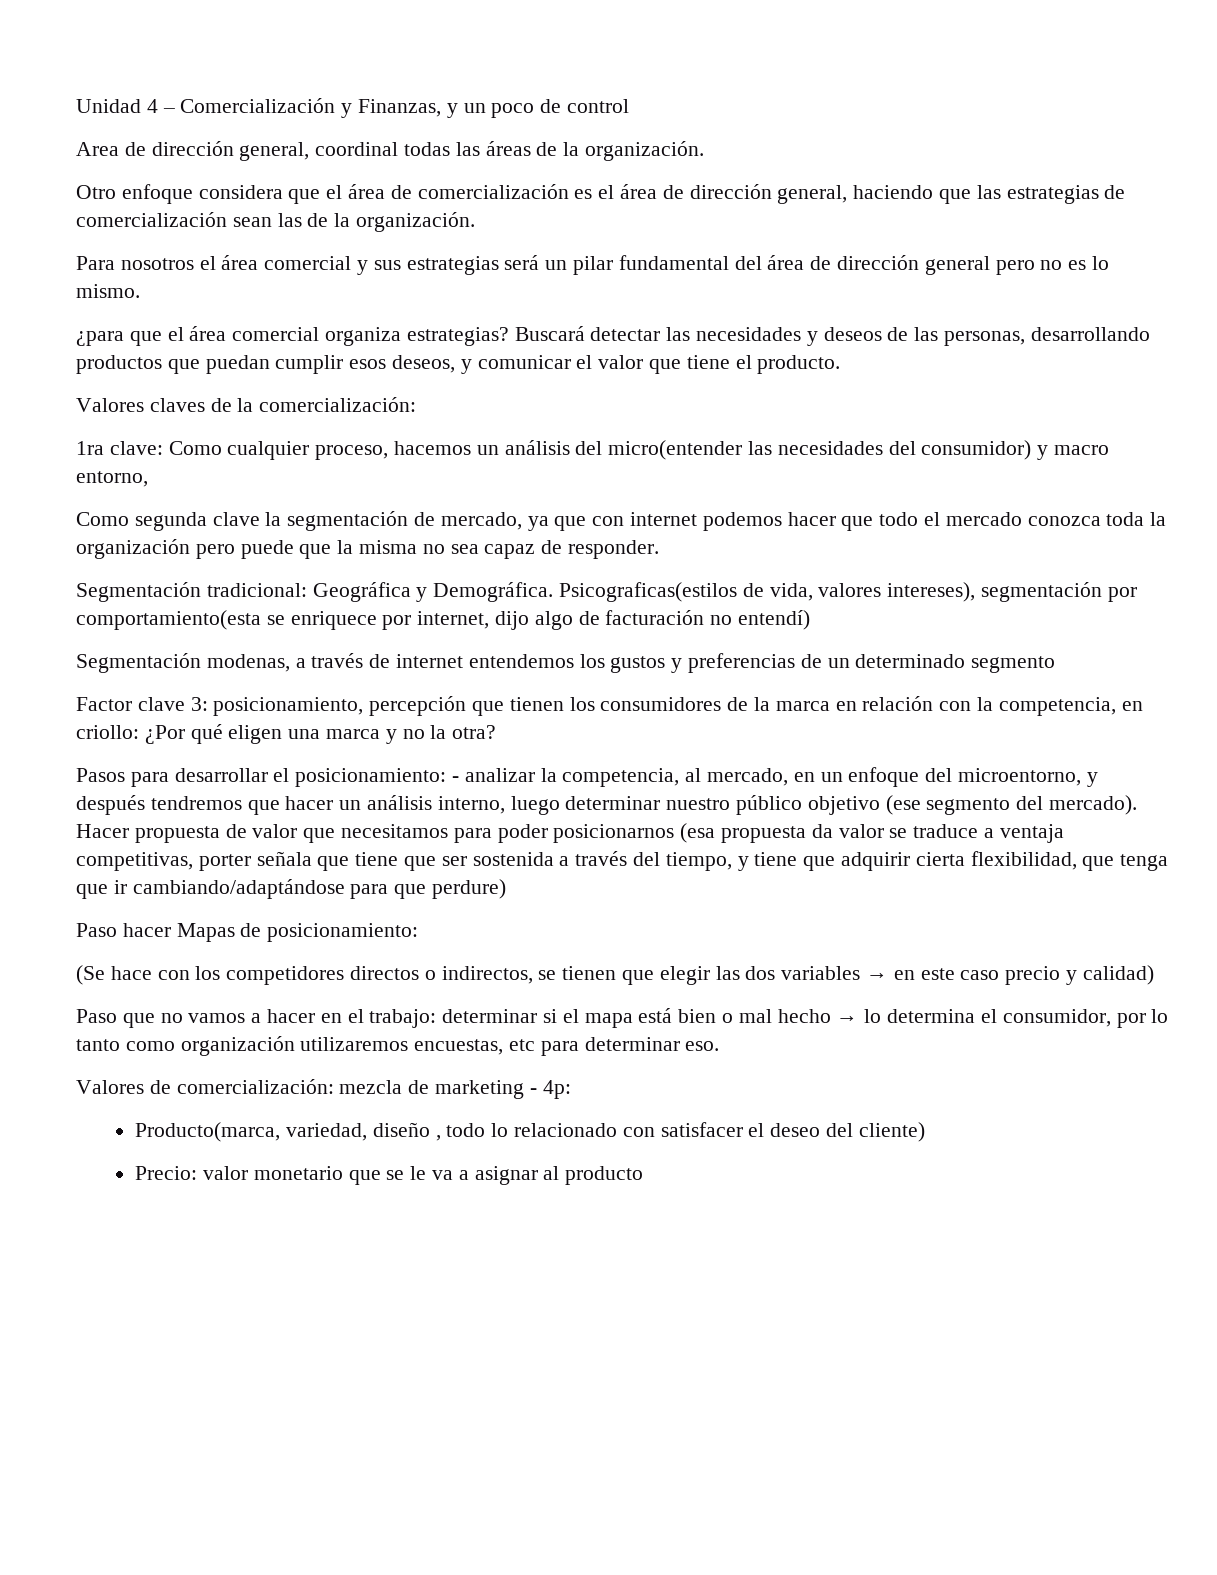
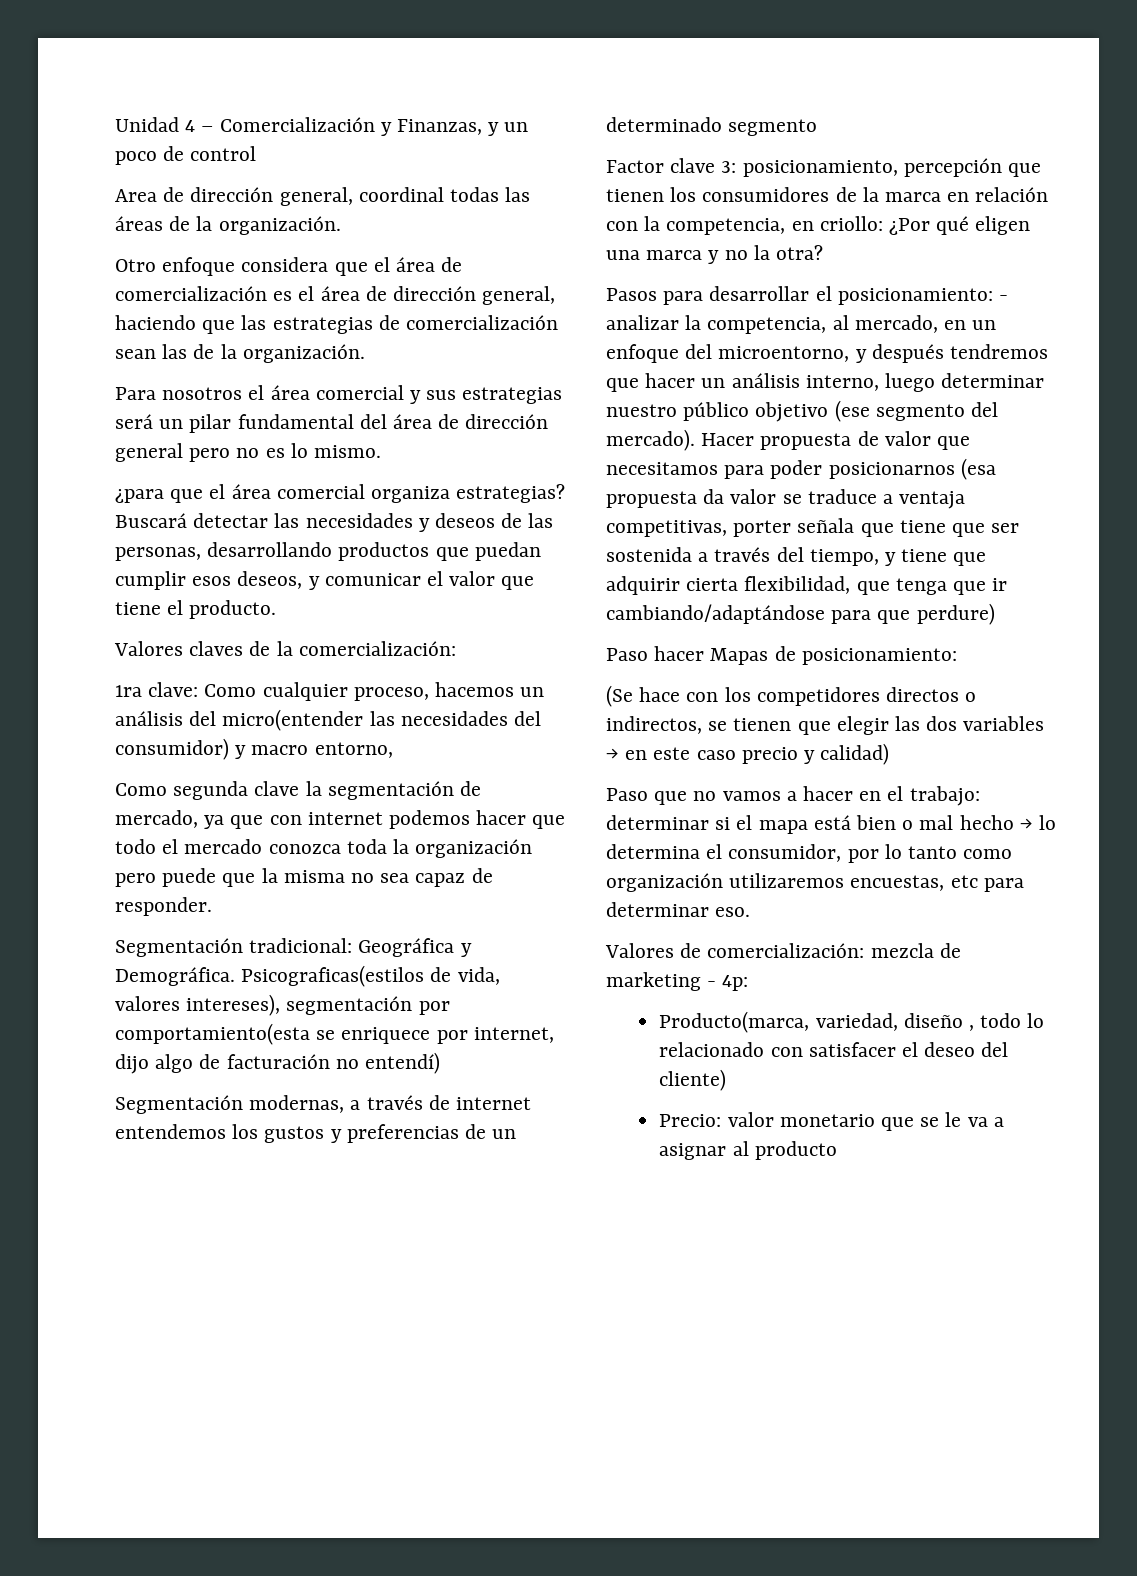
[206,654,290,672] modenas, -> [249,1095,345,1113] modernas,

